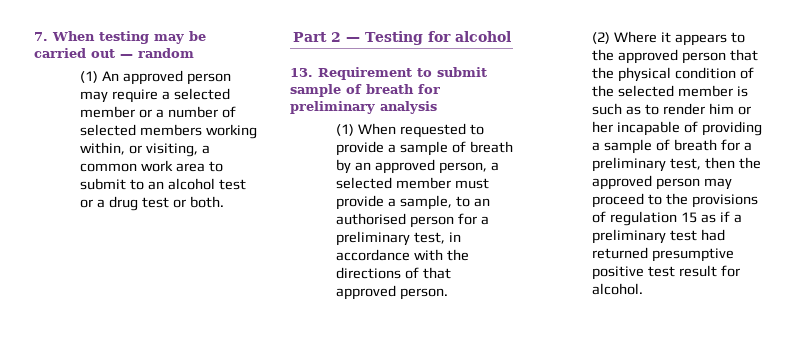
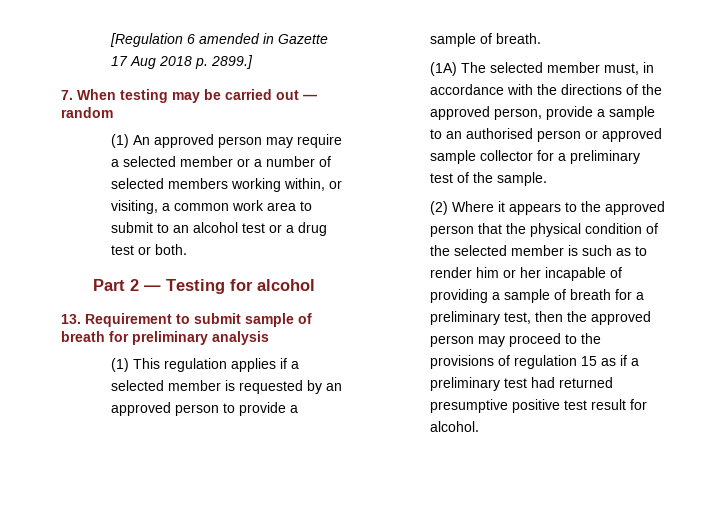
(34, 36) none -> [109,33,328,47] [110,55,253,69] [Regulation 6 amended in Gazette 17 Aug 2018 p. 2899.] //
[357,123,466,138] When requested -> [132,358,299,372] [110,380,342,394] [110,402,219,416] This regulation applies if a selected member is requested by an approved person
[469,141,513,153] [335,159,499,174] [335,177,489,189] [335,195,490,210] [335,213,489,228] [335,231,445,246] breath by an approved person, a selected member must provide a sample, to an authorised person for a preliminary test, -> [495,33,541,44] [429,62,639,76] breath. // (1A) The selected member must,
[422,267,451,279] [335,285,448,300] that approved person. -> [641,84,662,95] [429,106,655,120] [429,128,662,142] [429,150,640,164] [429,172,547,186] the approved person, provide a sample to an authorised person or approved sample collector for a preliminary test of the sample.

